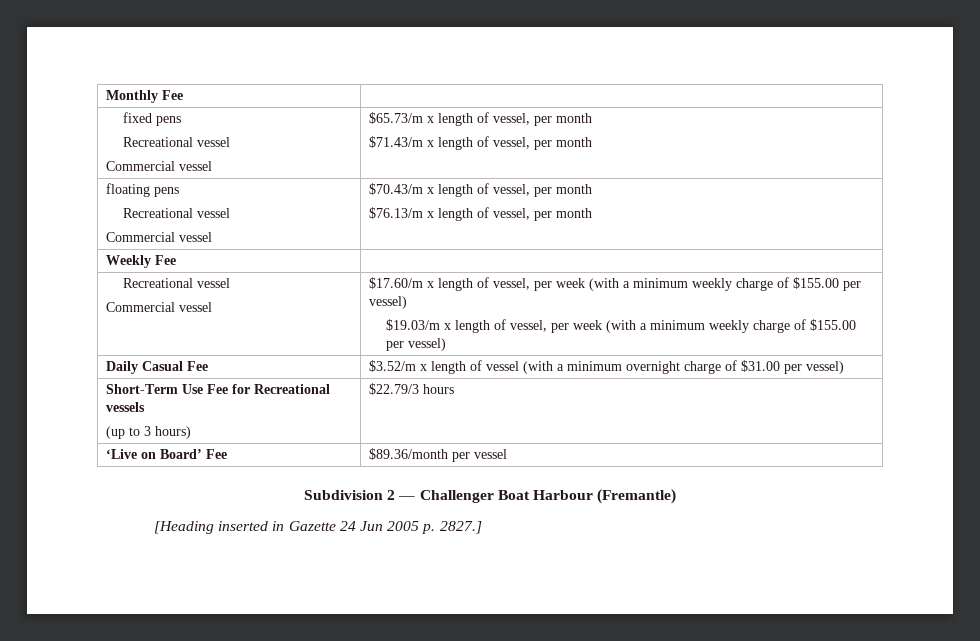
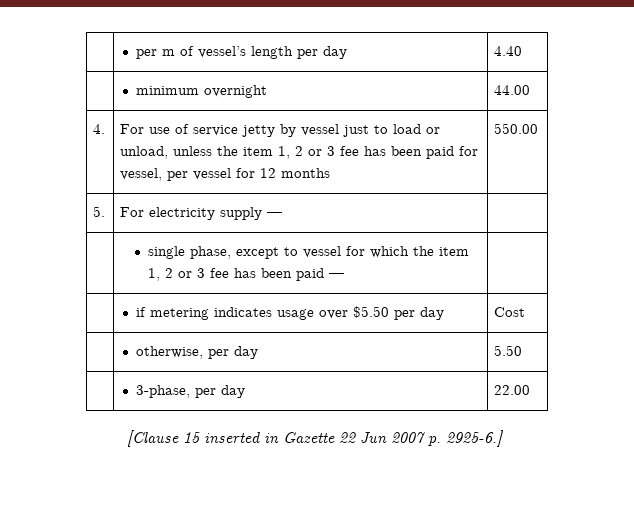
[106,90,184,103] [123,112,182,126] [123,137,231,147] [106,161,213,171] [369,112,593,126] [369,136,593,150] [106,183,180,197] [123,208,231,218] [106,232,213,242] [369,183,593,197] [369,207,593,221] [106,255,177,268] [123,278,231,288] [106,302,213,312] [369,277,862,291] [369,296,408,309] [386,319,857,333] [386,338,447,351] [106,361,209,374] [369,360,845,374] [106,384,331,394] [106,402,146,412] [106,426,192,439] [369,383,455,395] [106,449,228,459] [369,448,508,462] [303,489,677,504] [154,521,482,534] Monthly Fee | // fixed pens // Recreational vessel // Commercial vessel | $65.73/m x length of vessel, per month // $71.43/m x length of vessel, per month // floating pens // Recreational vessel // Commercial vessel | $70.43/m x length of vessel, per month // $76.13/m x length of vessel, per month // Weekly Fee | // Recreational vessel // Commercial vessel | $17.60/m x length of vessel, per week (with a minimum weekly charge of $155.00 per vessel) // $19.03/m x length of vessel, per week (with a minimum weekly charge of $155.00 per vessel) // Daily Casual Fee | $3.52/m x length of vessel (with a minimum overnight charge of $31.00 per vessel) // Short-Term Use Fee for Recreational vessels // (up to 3 hours) | $22.79/3 hours // ‘Live on Board’ Fee | $89.36/month per vessel // Subdivision 2 — Challenger Boat Harbour (Fremantle) // [Heading inserted in Gazette 24 Jun 2005 p. 2827.] -> [136,46,348,59] [494,46,523,56] [136,85,268,98] [494,85,531,95] [93,124,106,134] [120,124,441,137] [120,146,479,159] [120,168,331,181] [494,123,539,134] [93,206,106,217] [120,207,283,220] [148,246,470,259] [148,268,345,281] [136,306,445,320] [494,307,526,317] [136,346,259,359] [494,345,523,356] [136,385,246,398] [494,385,531,395] [126,430,503,447] | per m of vessel’s length per day | 4.40 // | minimum overnight | 44.00 // 4. | For use of service jetty by vessel just to load or unload, unless the item 1, 2 or 3 fee has been paid for vessel, per vessel for 12 months | 550.00 // 5. | For electricity supply — | // | single phase, except to vessel for which the item 1, 2 or 3 fee has been paid — | // | if metering indicates usage over $5.50 per day | Cost // | otherwise, per day | 5.50 // | 3-phase, per day | 22.00 // [Clause 15 inserted in Gazette 22 Jun 2007 p. 2925-6.]

